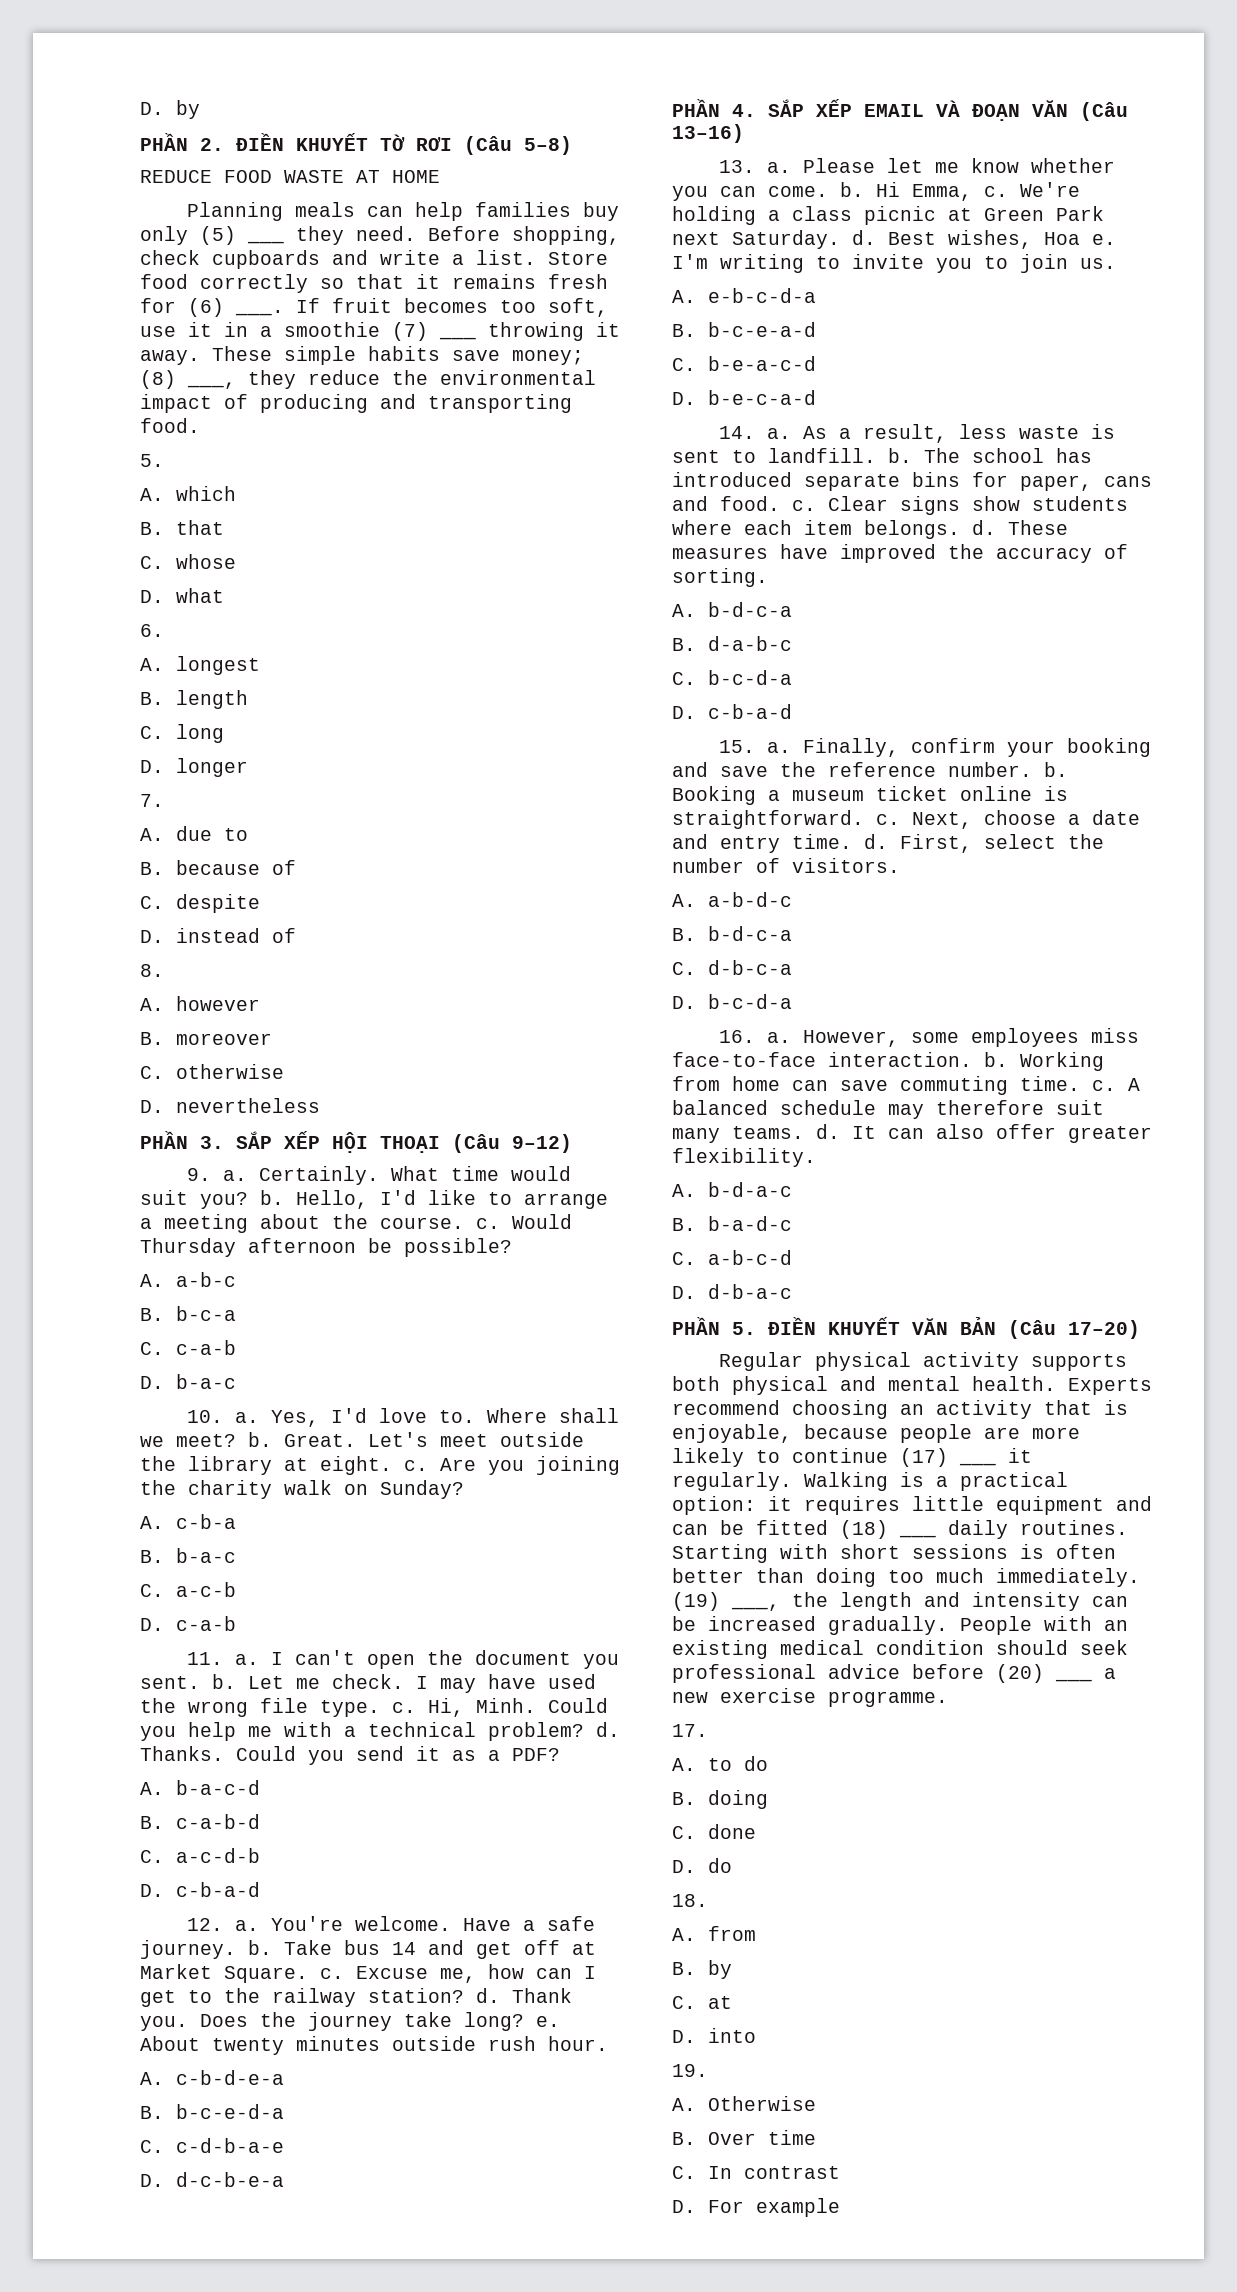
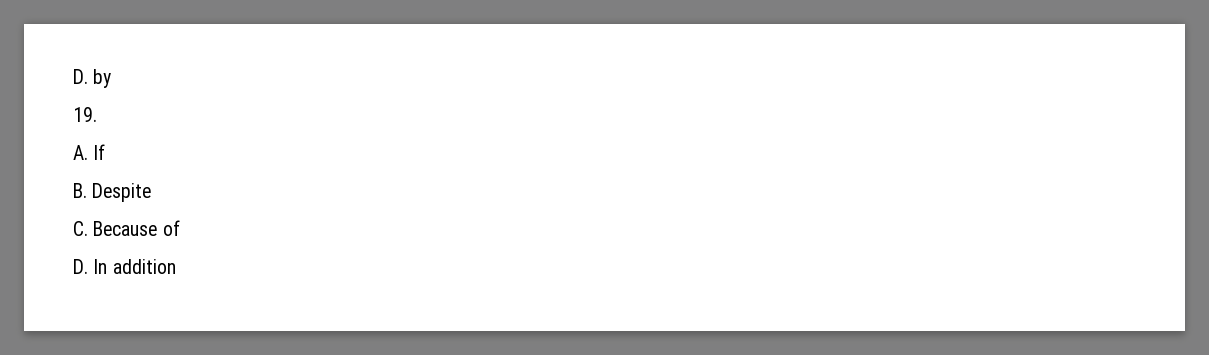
[140,133,572,155] [140,170,440,183] [186,202,619,221] [140,226,620,245] [140,250,608,269] [140,274,608,293] [140,298,608,317] [140,322,620,341] [140,346,584,365] [140,370,596,389] [140,394,572,413] [140,418,200,433] [140,454,164,467] [140,486,236,501] [140,520,224,535] [140,554,236,569] [140,588,224,603] [140,624,164,637] [140,656,260,675] [140,690,248,709] [140,724,224,743] [140,758,248,777] [140,794,164,807] [140,826,248,841] [140,860,296,875] [140,894,260,913] [140,928,296,943] [140,964,164,977] [140,996,260,1011] [140,1032,272,1045] [140,1064,284,1079] [140,1098,320,1113] [140,1131,572,1153] [186,1166,571,1185] [140,1190,608,1209] [140,1214,572,1233] [140,1238,512,1257] [140,1272,236,1287] [140,1306,236,1321] [140,1340,236,1355] [140,1374,236,1389] [186,1408,619,1427] [140,1432,584,1447] [140,1456,620,1475] [140,1480,464,1499] [140,1514,236,1529] [140,1548,236,1563] [140,1582,236,1597] [140,1616,236,1631] [186,1650,619,1669] [140,1674,596,1693] [140,1698,608,1717] [140,1722,620,1741] [140,1746,560,1765] [140,1780,260,1795] [140,1814,260,1829] [140,1848,260,1863] [140,1882,260,1897] [186,1916,595,1931] [140,1940,596,1959] [140,1964,596,1983] [140,1988,572,2007] [140,2012,560,2031] [140,2036,608,2055] [140,2070,284,2085] [140,2104,284,2119] [140,2138,284,2153] [140,2172,284,2187] [672,99,1128,121] [672,124,744,143] [718,158,1115,173] [672,182,1080,201] [672,206,1104,225] [672,230,1116,249] [672,254,1116,273] [672,288,816,303] [672,322,816,337] [672,356,816,371] [672,390,816,405] [718,424,1115,443] [672,448,1092,463] [672,472,1152,491] [672,496,1128,515] [672,520,1068,539] [672,544,1128,563] [672,568,768,587] [672,602,792,617] [672,636,792,651] [672,670,792,685] [672,704,792,719] [718,738,1151,757] [672,762,1068,777] [672,786,1068,805] [672,810,1140,829] [672,834,1104,853] [672,858,900,873] [672,892,792,907] [672,926,792,941] [672,960,792,975] [672,994,792,1009] [718,1028,1139,1047] [672,1052,1104,1071] [672,1076,1140,1095] [672,1100,1104,1119] [672,1124,1152,1143] [672,1148,816,1167] [672,1182,792,1197] [672,1216,792,1231] [672,1250,792,1265] [672,1284,792,1299] [672,1317,1140,1339] [718,1352,1127,1371] [672,1376,1152,1395] [672,1400,1128,1419] [672,1424,1080,1443] [672,1448,996,1467] [1008,1448,1032,1463] [672,1472,1068,1491] [672,1496,1152,1515] [672,1520,1128,1539] [672,1544,1116,1563] [672,1568,1140,1587] [672,1592,1128,1611] [672,1616,1128,1635] [672,1640,1128,1659] [672,1664,1092,1683] [1104,1668,1116,1679] [672,1688,948,1707] [672,1724,708,1737] [672,1756,768,1771] [672,1790,768,1809] [672,1824,756,1839] [672,1858,732,1873] [672,1894,708,1907] [672,1926,756,1941] [672,1960,732,1979] [672,1996,732,2009] [672,2028,756,2043] // PHẦN 2. ĐIỀN KHUYẾT TỜ RƠI (Câu 5–8) // REDUCE FOOD WASTE AT HOME // Planning meals can help families buy only (5) ___ they need. Before shopping, check cupboards and write a list. Store food correctly so that it remains fresh for (6) ___. If fruit becomes too soft, use it in a smoothie (7) ___ throwing it away. These simple habits save money; (8) ___, they reduce the environmental impact of producing and transporting food. // 5. // A. which // B. that // C. whose // D. what // 6. // A. longest // B. length // C. long // D. longer // 7. // A. due to // B. because of // C. despite // D. instead of // 8. // A. however // B. moreover // C. otherwise // D. nevertheless // PHẦN 3. SẮP XẾP HỘI THOẠI (Câu 9–12) // 9. a. Certainly. What time would suit you? b. Hello, I'd like to arrange a meeting about the course. c. Would Thursday afternoon be possible? // A. a-b-c // B. b-c-a // C. c-a-b // D. b-a-c // 10. a. Yes, I'd love to. Where shall we meet? b. Great. Let's meet outside the library at eight. c. Are you joining the charity walk on Sunday? // A. c-b-a // B. b-a-c // C. a-c-b // D. c-a-b // 11. a. I can't open the document you sent. b. Let me check. I may have used the wrong file type. c. Hi, Minh. Could you help me with a technical problem? d. Thanks. Could you send it as a PDF? // A. b-a-c-d // B. c-a-b-d // C. a-c-d-b // D. c-b-a-d // 12. a. You're welcome. Have a safe journey. b. Take bus 14 and get off at Market Square. c. Excuse me, how can I get to the railway station? d. Thank you. Does the journey take long? e. About twenty minutes outside rush hour. // A. c-b-d-e-a // B. b-c-e-d-a // C. c-d-b-a-e // D. d-c-b-e-a // PHẦN 4. SẮP XẾP EMAIL VÀ ĐOẠN VĂN (Câu 13–16) // 13. a. Please let me know whether you can come. b. Hi Emma, c. We're holding a class picnic at Green Park next Saturday. d. Best wishes, Hoa e. I'm writing to invite you to join us. // A. e-b-c-d-a // B. b-c-e-a-d // C. b-e-a-c-d // D. b-e-c-a-d // 14. a. As a result, less waste is sent to landfill. b. The school has introduced separate bins for paper, cans and food. c. Clear signs show students where each item belongs. d. These measures have improved the accuracy of sorting. // A. b-d-c-a // B. d-a-b-c // C. b-c-d-a // D. c-b-a-d // 15. a. Finally, confirm your booking and save the reference number. b. Booking a museum ticket online is straightforward. c. Next, choose a date and entry time. d. First, select the number of visitors. // A. a-b-d-c // B. b-d-c-a // C. d-b-c-a // D. b-c-d-a // 16. a. However, some employees miss face-to-face interaction. b. Working from home can save commuting time. c. A balanced schedule may therefore suit many teams. d. It can also offer greater flexibility. // A. b-d-a-c // B. b-a-d-c // C. a-b-c-d // D. d-b-a-c // PHẦN 5. ĐIỀN KHUYẾT VĂN BẢN (Câu 17–20) // Regular physical activity supports both physical and mental health. Experts recommend choosing an activity that is enjoyable, because people are more likely to continue (17) ___ it regularly. Walking is a practical option: it requires little equipment and can be fitted (18) ___ daily routines. Starting with short sessions is often better than doing too much immediately. (19) ___, the length and intensity can be increased gradually. People with an existing medical condition should seek professional advice before (20) ___ a new exercise programme. // 17. // A. to do // B. doing // C. done // D. do // 18. // A. from // B. by // C. at // D. into -> (112, 78) none
[708,2096,816,2111] [672,2130,816,2145] [672,2166,840,2179] [672,2198,840,2217] Otherwise // B. Over time // C. In contrast // D. For example -> [93,144,106,160] [73,183,152,202] [73,220,180,236] [73,259,176,274] If // B. Despite // C. Because of // D. In addition

